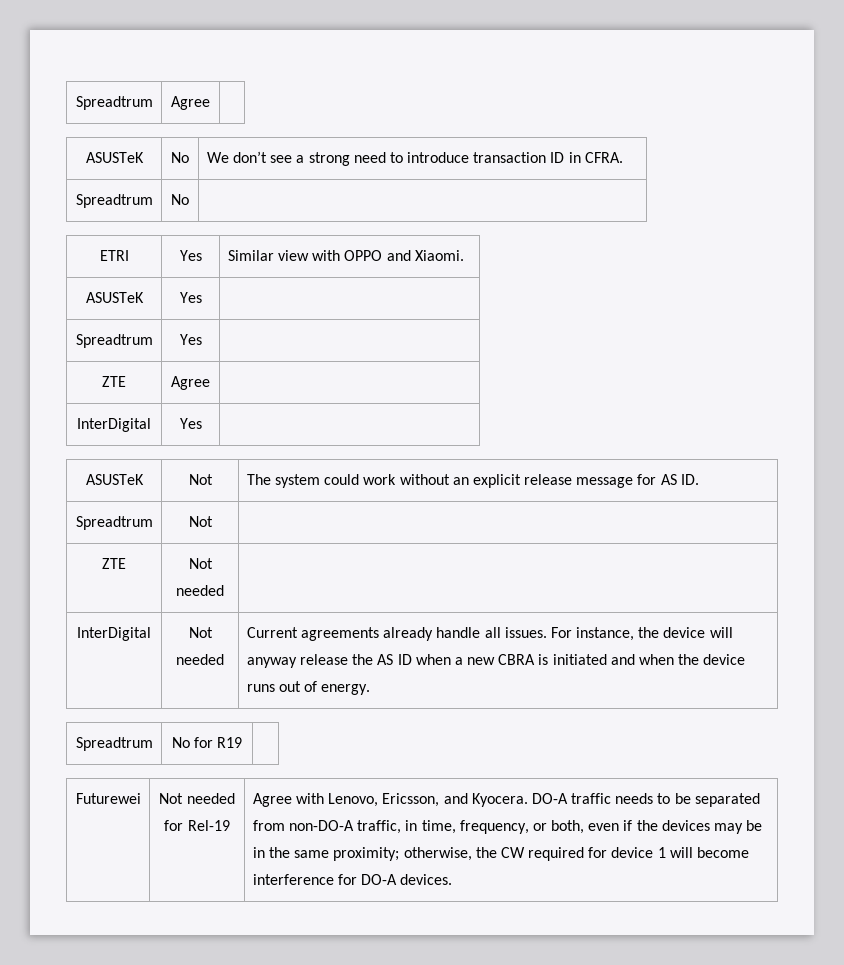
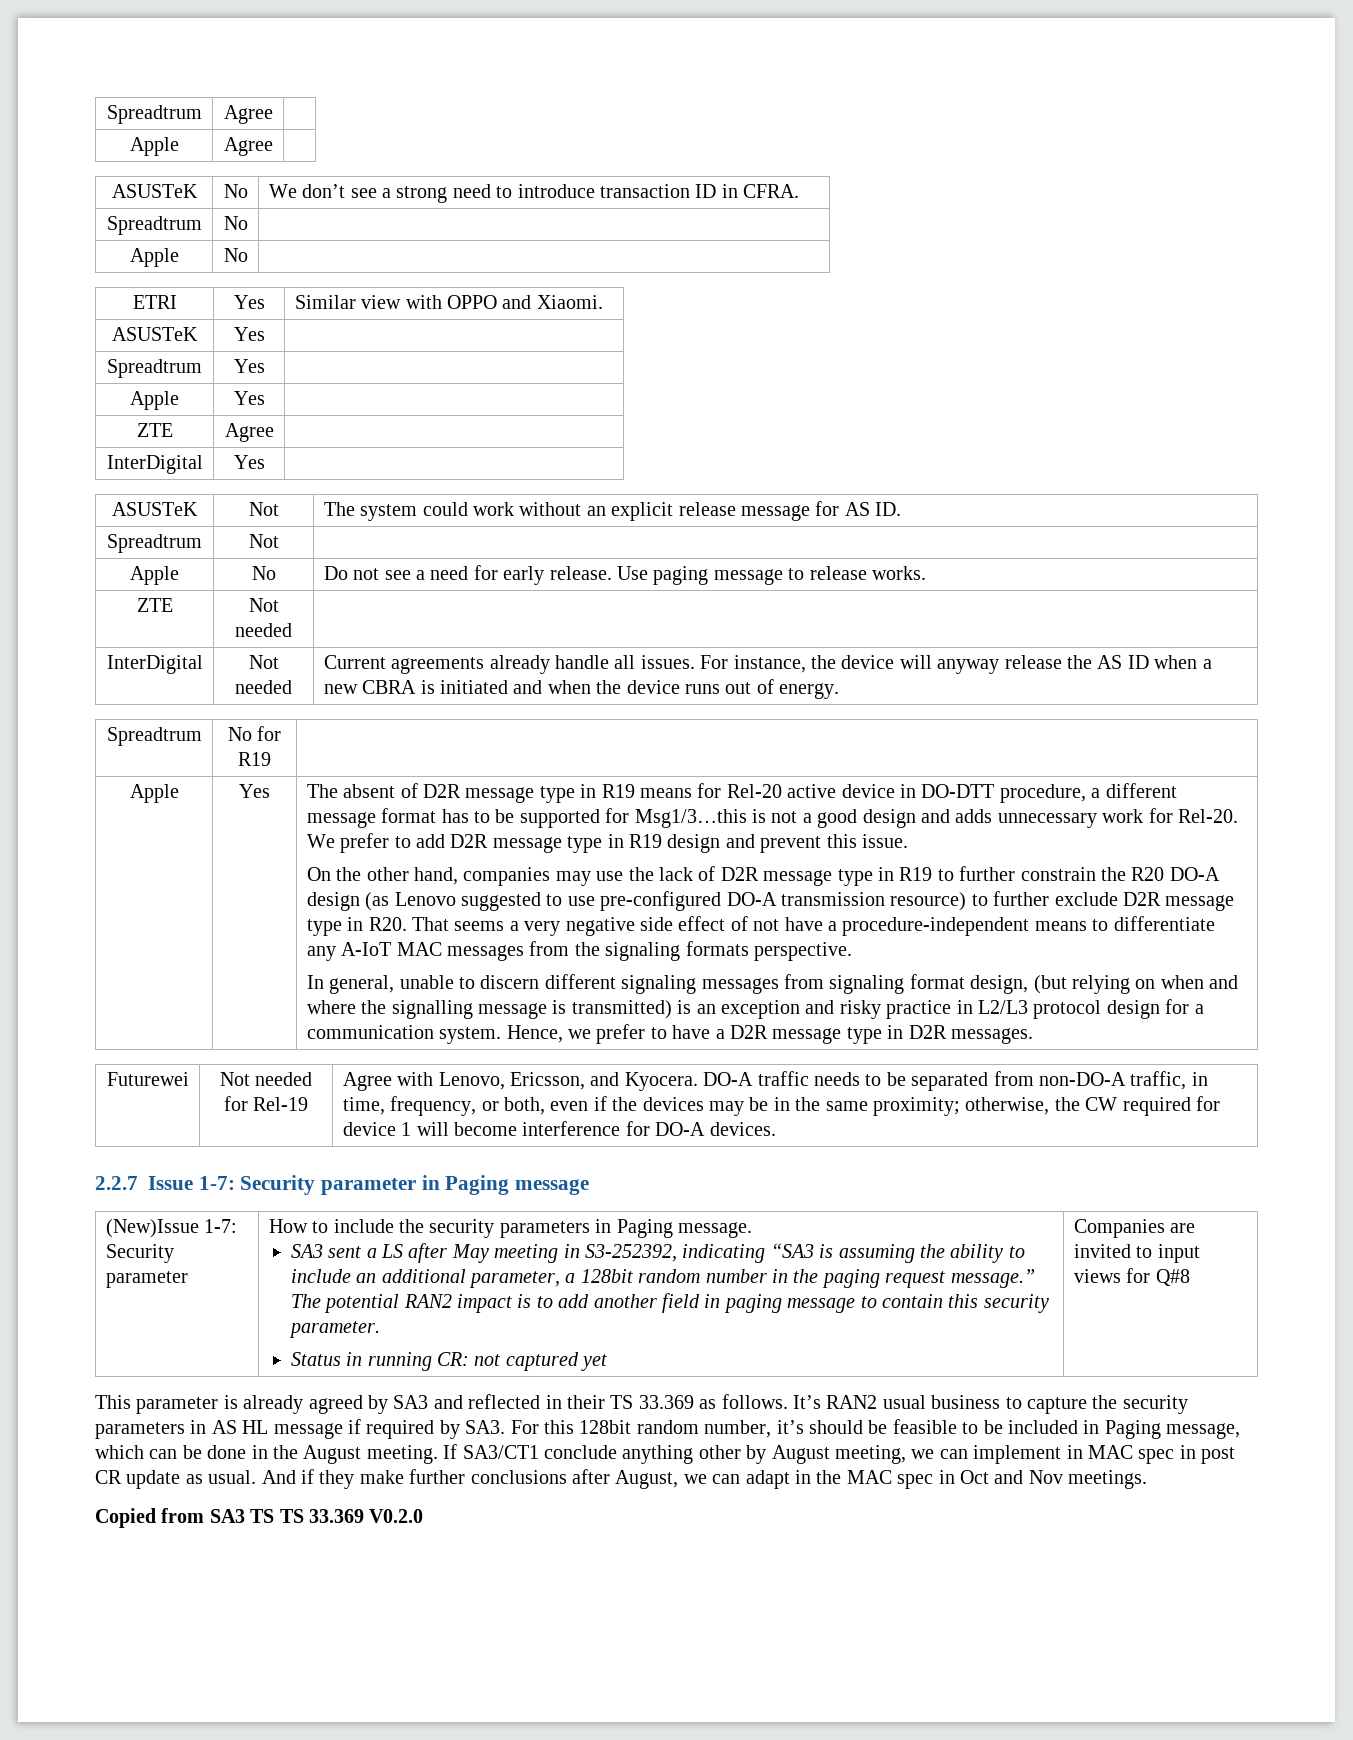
(210, 103) none -> [129,137,179,156] [223,137,273,156] // Apple | Agree |
(189, 199) none -> [129,248,179,267] [223,248,248,262] // Apple | No |
(202, 339) none -> [130,391,179,410] [233,391,265,405] // Apple | Yes |
(213, 521) none -> [130,566,179,585] [251,566,276,580] [323,565,926,585] // Apple | No | Do not see a need for early release. Use paging message to release works.
(243, 742) none -> [129,784,179,803] [239,784,270,798] [306,783,1177,803] [306,808,1238,828] [306,833,908,853] [306,866,1220,886] [306,891,1235,911] [306,916,1215,936] [306,941,852,961] [306,974,1239,994] [306,999,1204,1019] [306,1024,1033,1044] // Apple | Yes | The absent of D2R message type in R19 means for Rel-20 active device in DO-DTT procedure, a different message format has to be supported for Msg1/3…this is not a good design and adds unnecessary work for Rel-20. We prefer to add D2R message type in R19 design and prevent this issue. // On the other hand, companies may use the lack of D2R message type in R19 to further constrain the R20 DO-A design (as Lenovo suggested to use pre-configured DO-A transmission resource) to further exclude D2R message type in R20. That seems a very negative side effect of not have a procedure-independent means to differentiate any A-IoT MAC messages from the signaling formats perspective. // In general, unable to discern different signaling messages from signaling format design, (but relying on when and where the signalling message is transmitted) is an exception and risky practice in L2/L3 protocol design for a communication system. Hence, we prefer to have a D2R message type in D2R messages.
(453, 879) none -> [95,1175,590,1195] [105,1219,238,1238] [105,1244,174,1263] [105,1271,188,1288] [268,1219,752,1238] [290,1243,1025,1263] [290,1269,1035,1288] [290,1293,1049,1313] [288,1321,380,1338] [290,1352,608,1371] [1073,1219,1196,1238] [1073,1244,1200,1263] [1073,1268,1190,1286] [95,1394,1188,1414] [95,1419,1241,1439] [95,1444,1236,1464] [95,1469,1148,1489] [95,1508,424,1528] // 2.2.7 Issue 1-7: Security parameter in Paging message // (New)Issue 1-7: Security parameter | How to include the security parameters in Paging message. // SA3 sent a LS after May meeting in S3-252392, indicating “SA3 is assuming the ability to include an additional parameter, a 128bit random number in the paging request message.” The potential RAN2 impact is to add another field in paging message to contain this security parameter. // Status in running CR: not captured yet | Companies are invited to input views for Q#8 // This parameter is already agreed by SA3 and reflected in their TS 33.369 as follows. It’s RAN2 usual business to capture the security parameters in AS HL message if required by SA3. For this 128bit random number, it’s should be feasible to be included in Paging message, which can be done in the August meeting. If SA3/CT1 conclude anything other by August meeting, we can implement in MAC spec in post CR update as usual. And if they make further conclusions after August, we can adapt in the MAC spec in Oct and Nov meetings. // Copied from SA3 TS TS 33.369 V0.2.0

